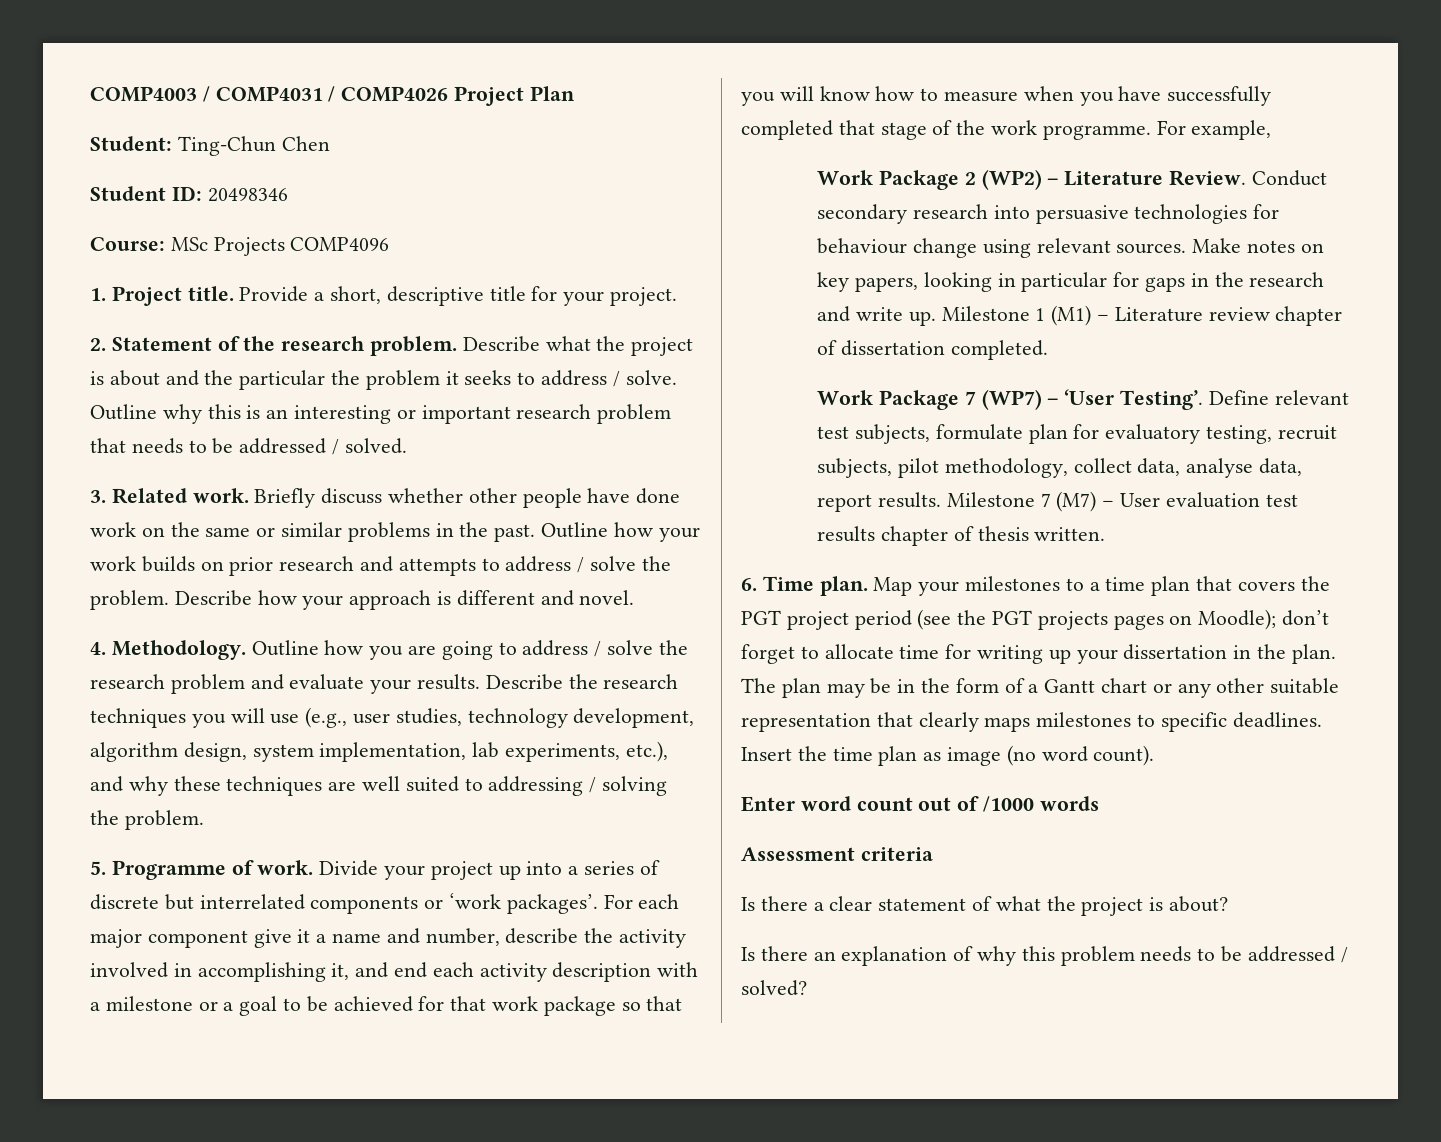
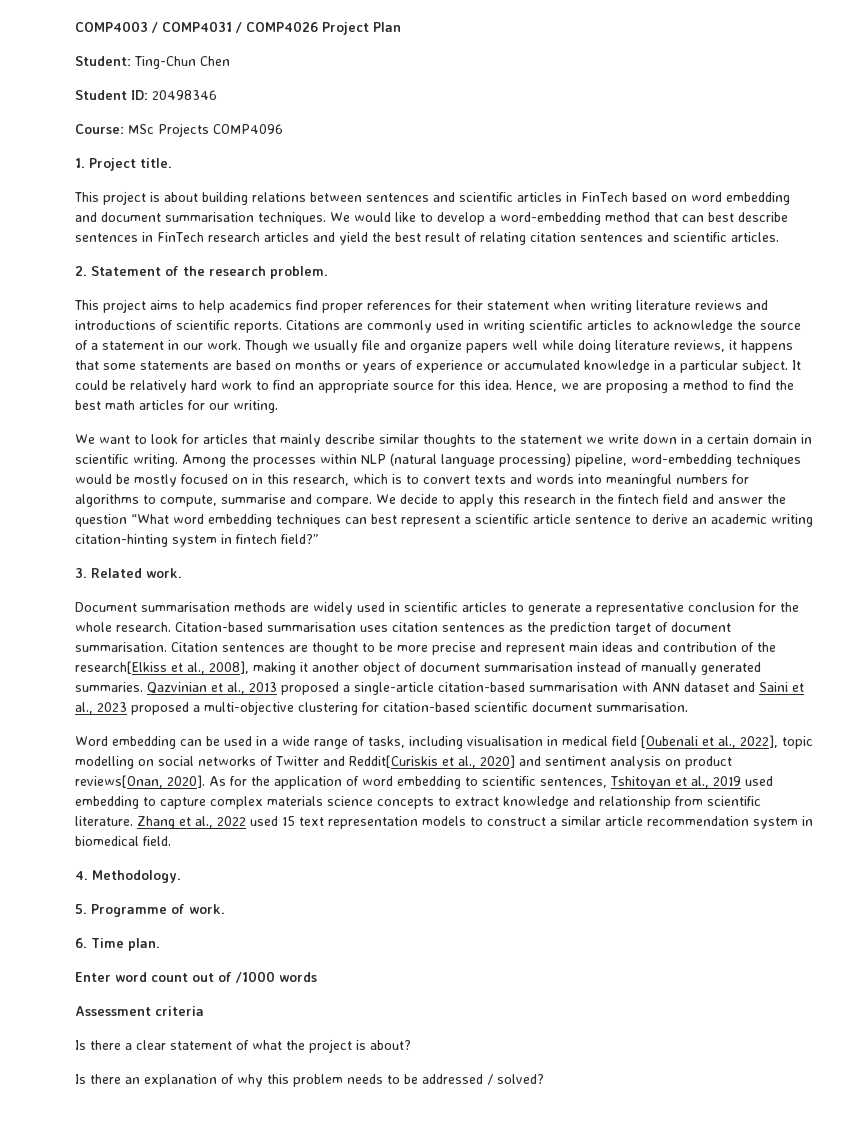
[239,286,678,306] Provide a short, descriptive title for your project. -> [74,191,790,205] [75,212,788,225] [75,232,779,245] // This project is about building relations between sentences and scientific articles in FinTech based on word embedding and document summarisation techniques. We would like to develop a word-embedding method that can best describe sentences in FinTech research articles and yield the best result of relating citation sentences and scientific articles.
[462,336,694,356] [90,370,677,390] [90,404,672,424] [90,438,407,455] [90,488,681,508] [90,522,700,542] [90,556,671,576] [90,590,635,610] [90,640,688,660] [90,674,679,694] [90,707,695,728] [90,741,668,762] [90,776,668,796] [90,810,204,830] [90,860,660,880] [90,893,680,914] [90,928,687,948] [90,962,699,982] [90,996,683,1016] [741,86,1272,106] [741,120,1272,140] [817,169,1327,190] [817,204,1280,224] [817,238,1324,258] [817,272,1325,292] [817,305,1343,326] [817,340,1048,360] [817,389,1349,410] [817,424,1337,444] [817,458,1302,478] [817,491,1298,512] [817,526,1106,546] [741,576,1330,596] [741,609,1330,630] [741,644,1336,664] [741,678,1340,698] [741,712,1322,732] [741,745,1155,766] Describe what the project is about and the particular the problem it seeks to address / solve. Outline why this is an interesting or important research problem that needs to be addressed / solved. // 3. Related work. Briefly discuss whether other people have done work on the same or similar problems in the past. Outline how your work builds on prior research and attempts to address / solve the problem. Describe how your approach is different and novel. // 4. Methodology. Outline how you are going to address / solve the research problem and evaluate your results. Describe the research techniques you will use (e.g., user studies, technology development, algorithm design, system implementation, lab experiments, etc.), and why these techniques are well suited to addressing / solving the problem. // 5. Programme of work. Divide your project up into a series of discrete but interrelated components or ‘work packages’. For each major component give it a name and number, describe the activity involved in accomplishing it, and end each activity description with a milestone or a goal to be achieved for that work package so that you will know how to measure when you have successfully completed that stage of the work programme. For example, // Work Package 2 (WP2) – Literature Review. Conduct secondary research into persuasive technologies for behaviour change using relevant sources. Make notes on key papers, looking in particular for gaps in the research and write up. Milestone 1 (M1) – Literature review chapter of dissertation completed. // Work Package 7 (WP7) – ‘User Testing’. Define relevant test subjects, formulate plan for evaluatory testing, recruit subjects, pilot methodology, collect data, analyse data, report results. Milestone 7 (M7) – User evaluation test results chapter of thesis written. // 6. Time plan. Map your milestones to a time plan that covers the PGT project period (see the PGT projects pages on Moodle); don’t forget to allocate time for writing up your dissertation in the plan. The plan may be in the form of a Gantt chart or any other suitable representation that clearly maps milestones to specific deadlines. Insert the time plan as image (no word count). -> [74,299,768,313] [75,320,801,333] [75,340,793,353] [75,359,801,373] [75,380,794,393] [75,400,278,413] [75,434,812,447] [75,453,801,467] [75,474,749,487] [75,494,786,507] [75,514,813,527] [75,534,319,547] [75,568,182,578] [75,602,799,615] [75,622,731,635] [75,642,776,655] [75,661,761,675] [75,682,804,695] [75,701,688,715] [75,735,813,749] [75,755,732,769] [75,775,773,789] [75,796,761,809] [75,816,813,829] [75,836,171,846] [75,870,181,883] [75,904,225,917] [75,938,160,951] // This project aims to help academics find proper references for their statement when writing literature reviews and introductions of scientific reports. Citations are commonly used in writing scientific articles to acknowledge the source of a statement in our work. Though we usually file and organize papers well while doing literature reviews, it happens that some statements are based on months or years of experience or accumulated knowledge in a particular subject. It could be relatively hard work to find an appropriate source for this idea. Hence, we are proposing a method to find the best math articles for our writing. // We want to look for articles that mainly describe similar thoughts to the statement we write down in a certain domain in scientific writing. Among the processes within NLP (natural language processing) pipeline, word-embedding techniques would be mostly focused on in this research, which is to convert texts and words into meaningful numbers for algorithms to compute, summarise and compare. We decide to apply this research in the fintech field and answer the question “What word embedding techniques can best represent a scientific article sentence to derive an academic writing citation-hinting system in fintech field?” // 3. Related work. // Document summarisation methods are widely used in scientific articles to generate a representative conclusion for the whole research. Citation-based summarisation uses citation sentences as the prediction target of document summarisation. Citation sentences are thought to be more precise and represent main ideas and contribution of the research[Elkiss et al., 2008], making it another object of document summarisation instead of manually generated summaries. Qazvinian et al., 2013 proposed a single-article citation-based summarisation with ANN dataset and Saini et al., 2023 proposed a multi-objective clustering for citation-based scientific document summarisation. // Word embedding can be used in a wide range of tasks, including visualisation in medical field [Oubenali et al., 2022], topic modelling on social networks of Twitter and Reddit[Curiskis et al., 2020] and sentiment analysis on product reviews[Onan, 2020]. As for the application of word embedding to scientific sentences, Tshitoyan et al., 2019 used embedding to capture complex materials science concepts to extract knowledge and relationship from scientific literature. Zhang et al., 2022 used 15 text representation models to construct a similar article recommendation system in biomedical field. // 4. Methodology. // 5. Programme of work. // 6. Time plan.

